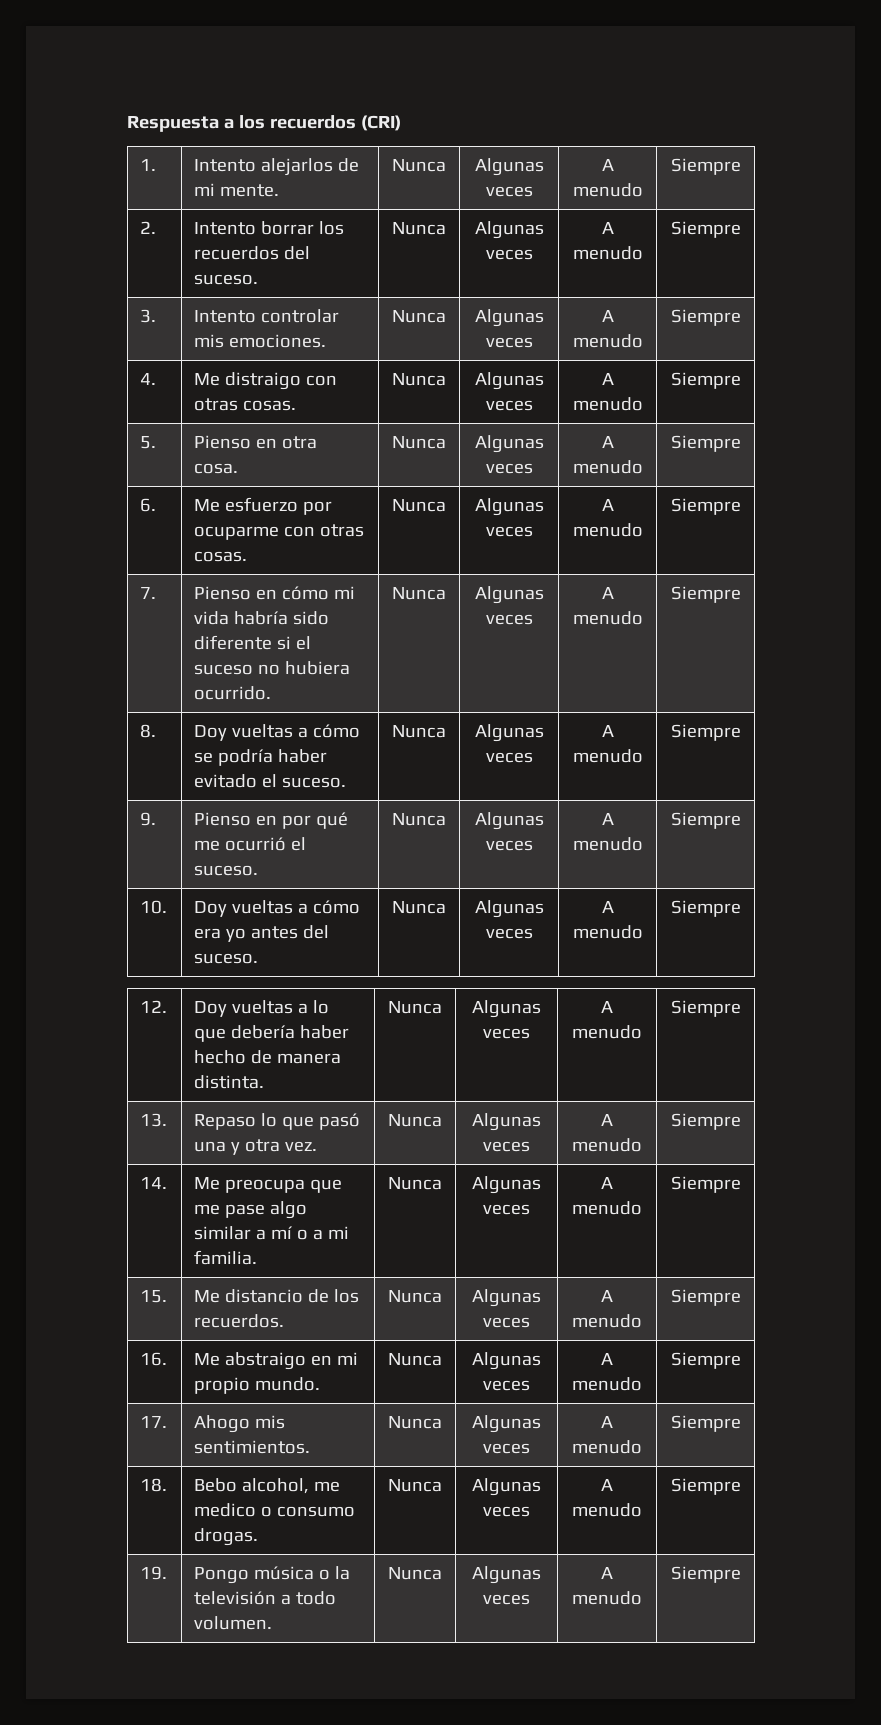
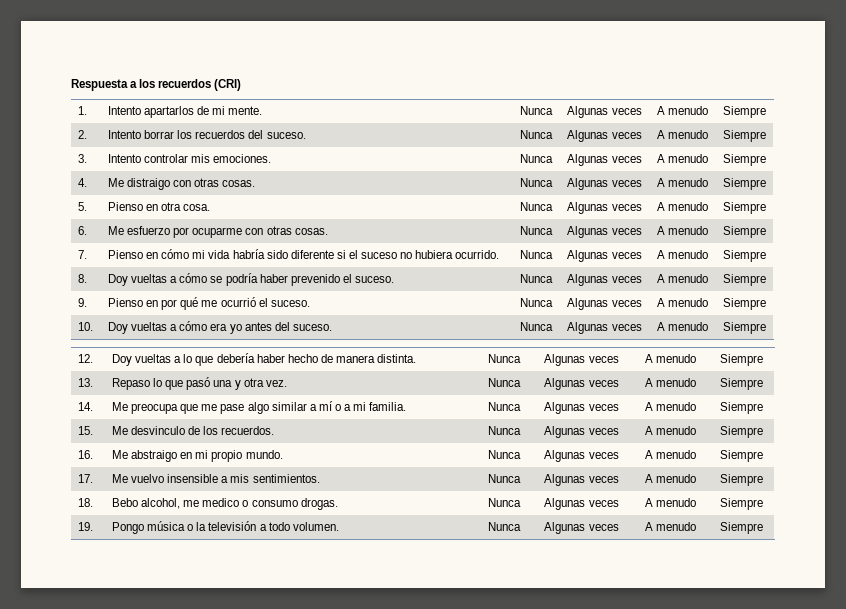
[261,158,334,176] alejarlos -> [144,106,195,118] apartarlos
[194,774,258,788] evitado -> [290,274,340,286] prevenido
[225,1289,304,1303] distancio -> [131,426,186,435] desvinculo
[194,1415,251,1433] Ahogo -> [112,474,229,483] Me vuelvo insensible a

